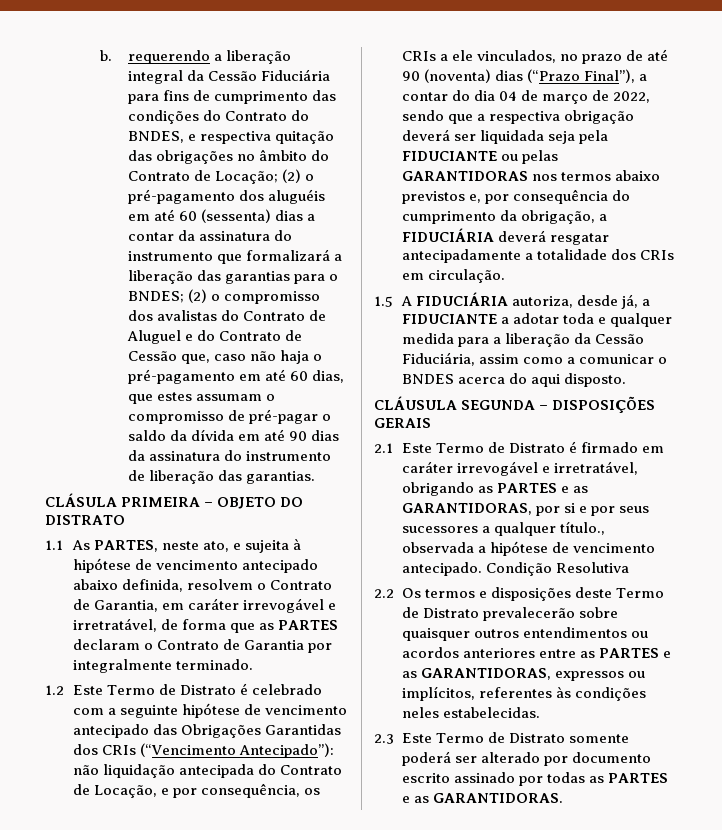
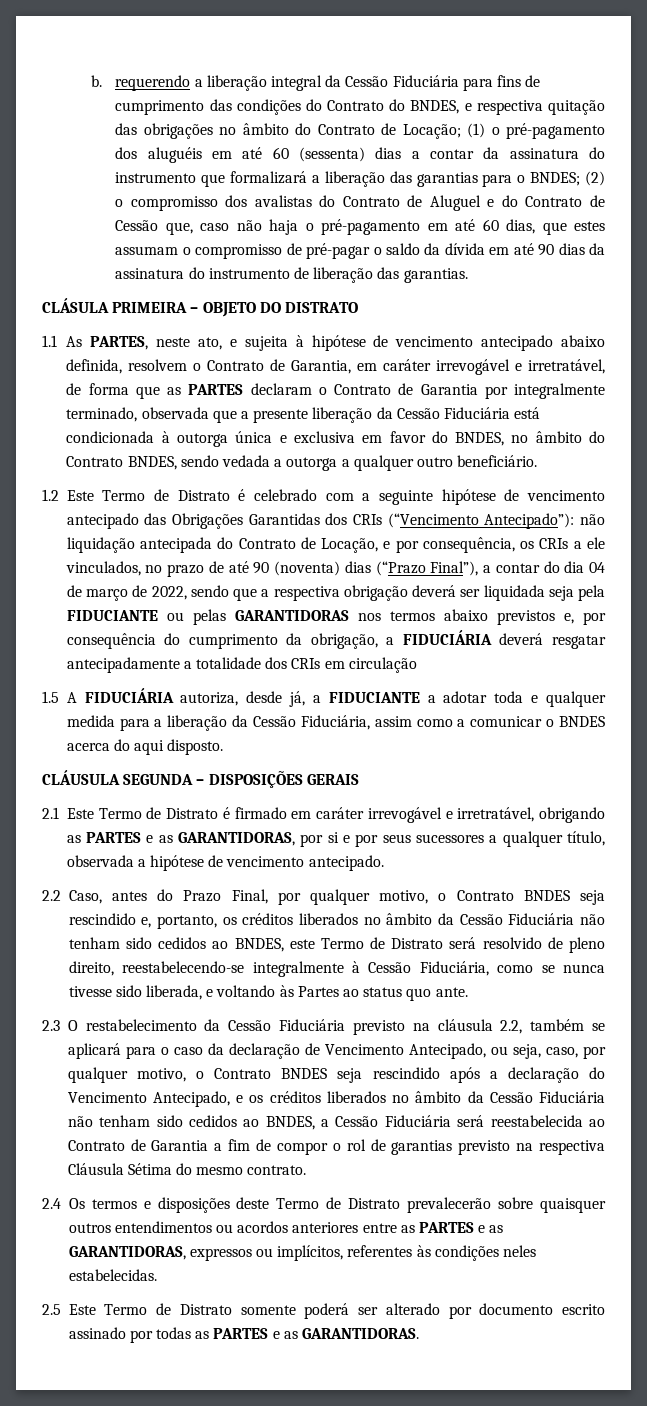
[281,169,301,183] (2) -> [467,123,486,138] (1)
[175,659,253,670] terminado. -> [66,407,541,423] [66,431,605,447] [66,455,538,471] terminado, observada que a presente liberação da Cessão Fiduciária está condicionada à outorga única e exclusiva em favor do BNDES, no âmbito do Contrato BNDES, sendo vedada a outorga a qualquer outro beneficiário.
[427,269,505,283] circulação. -> [348,657,417,673] circulação
[559,521,605,535] título., -> [567,831,606,846] título,
[485,562,629,576] [374,589,394,598] Condição Resolutiva // 2.2 -> [42,889,605,905] [68,913,606,929] [68,937,605,953] [68,961,605,977] [68,985,468,1001] [42,1019,605,1035] [67,1043,606,1059] [67,1067,605,1083] [67,1091,606,1107] [67,1115,605,1130] [67,1139,606,1155] [67,1163,307,1175] [42,1198,61,1209] // 2.2 Caso, antes do Prazo Final, por qualquer motivo, o Contrato BNDES seja rescindido e, portanto, os créditos liberados no âmbito da Cessão Fiduciária não tenham sido cedidos ao BNDES, este Termo de Distrato será resolvido de pleno direito, reestabelecendo-se integralmente à Cessão Fiduciária, como se nunca tivesse sido liberada, e voltando às Partes ao status quo ante. // 2.3 O restabelecimento da Cessão Fiduciária previsto na cláusula 2.2, também se aplicará para o caso da declaração de Vencimento Antecipado, ou seja, caso, por qualquer motivo, o Contrato BNDES seja rescindido após a declaração do Vencimento Antecipado, e os créditos liberados no âmbito da Cessão Fiduciária não tenham sido cedidos ao BNDES, a Cessão Fiduciária será reestabelecida ao Contrato de Garantia a fim de compor o rol de garantias previsto na respectiva Cláusula Sétima do mesmo contrato. // 2.4
[374,734,394,744] 2.3 -> [42,1304,61,1315] 2.5

